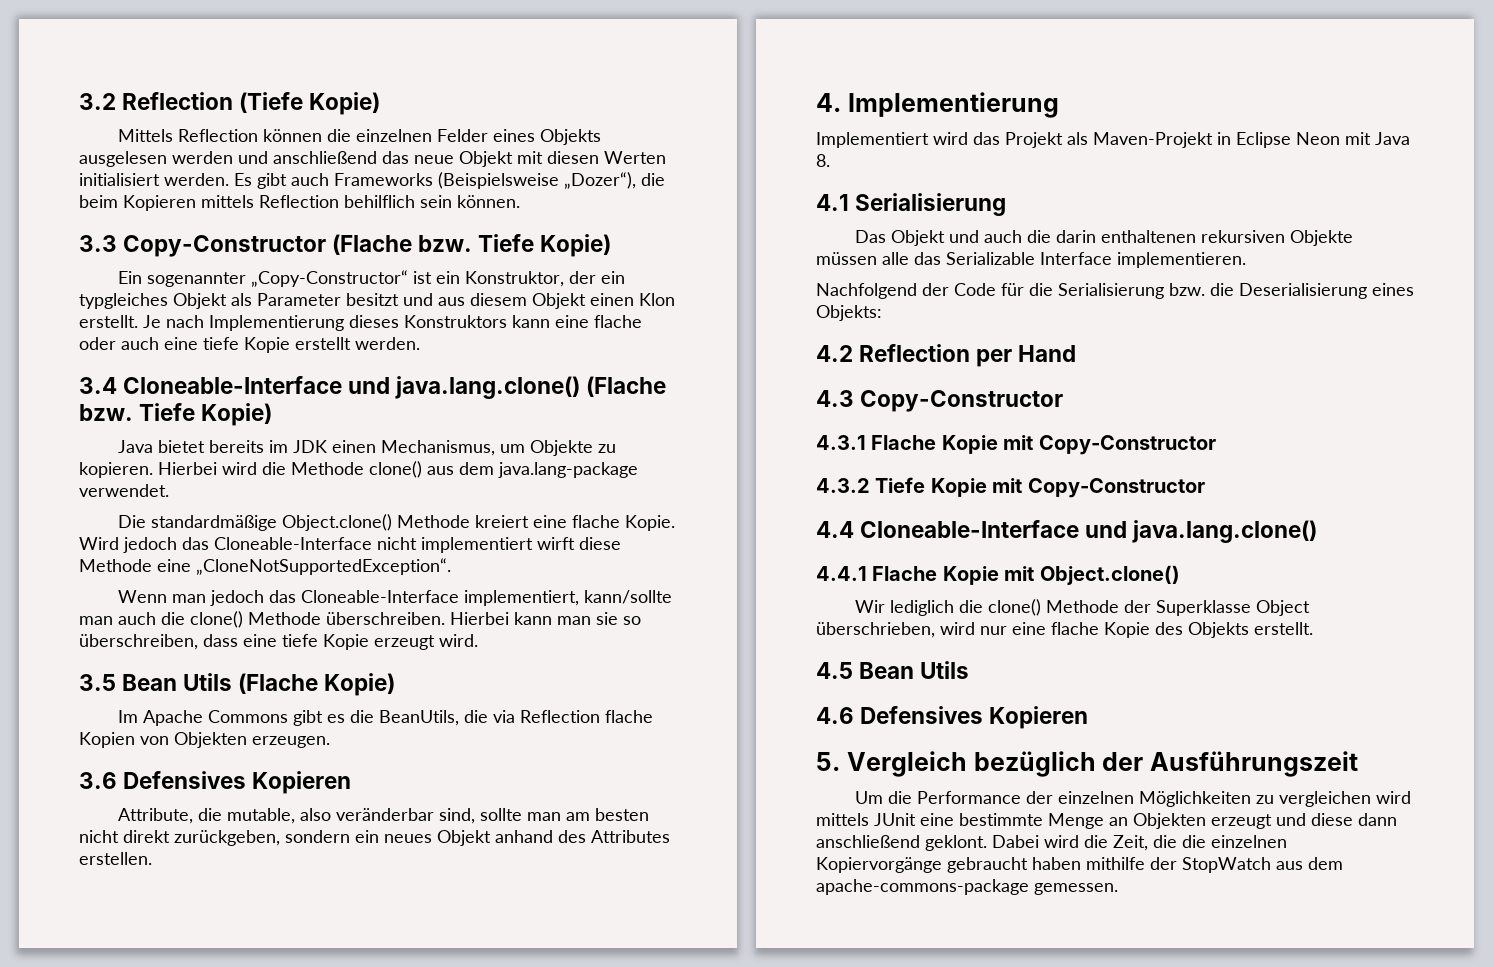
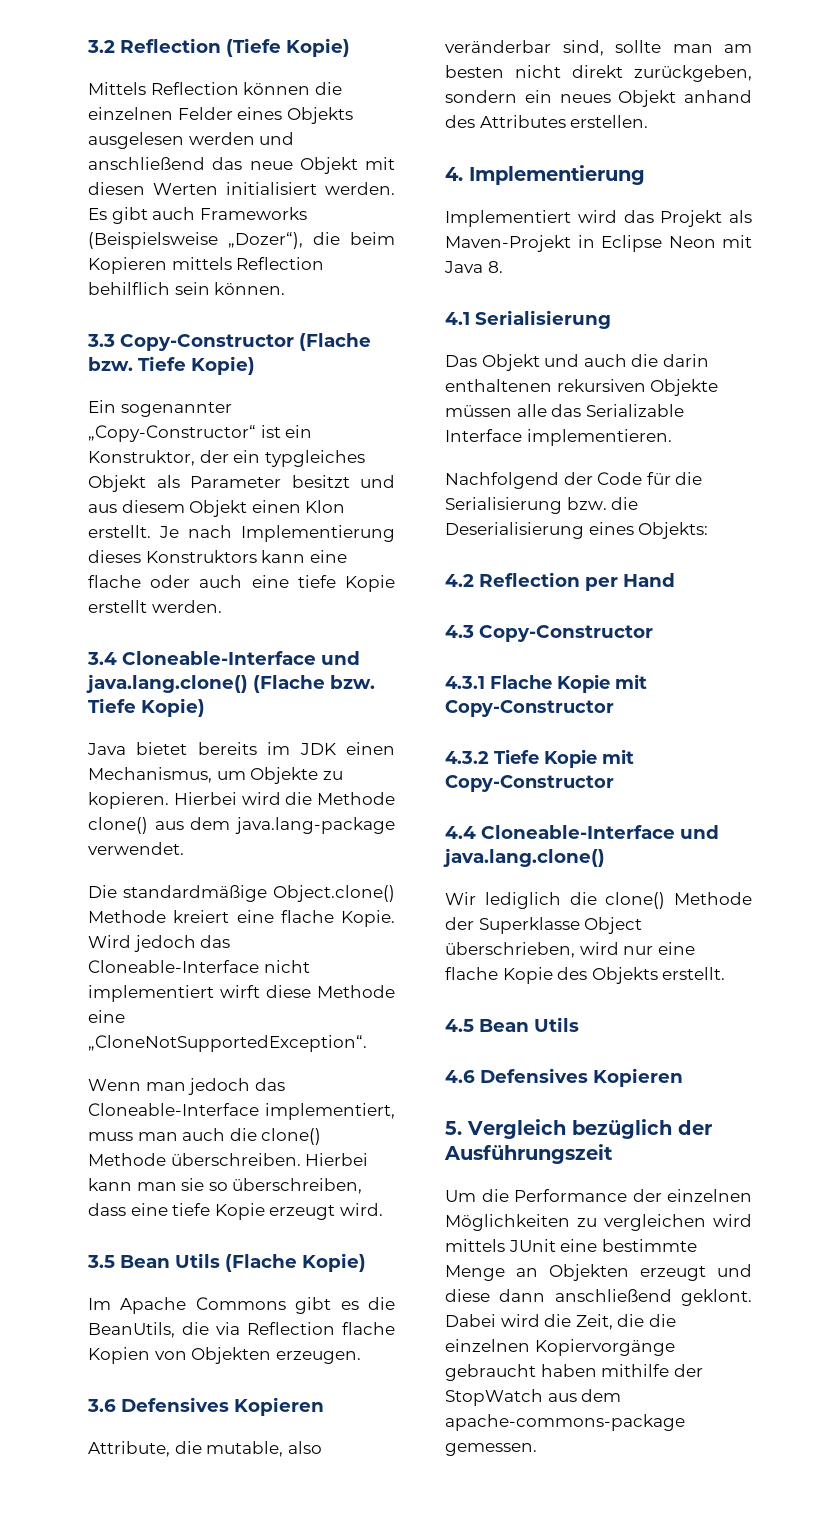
[583,590,672,604] kann/sollte -> [88,1132,133,1141] muss
[816,565,1180,585] // 4.4.1 Flache Kopie mit Object.clone() -> (605, 857) none

